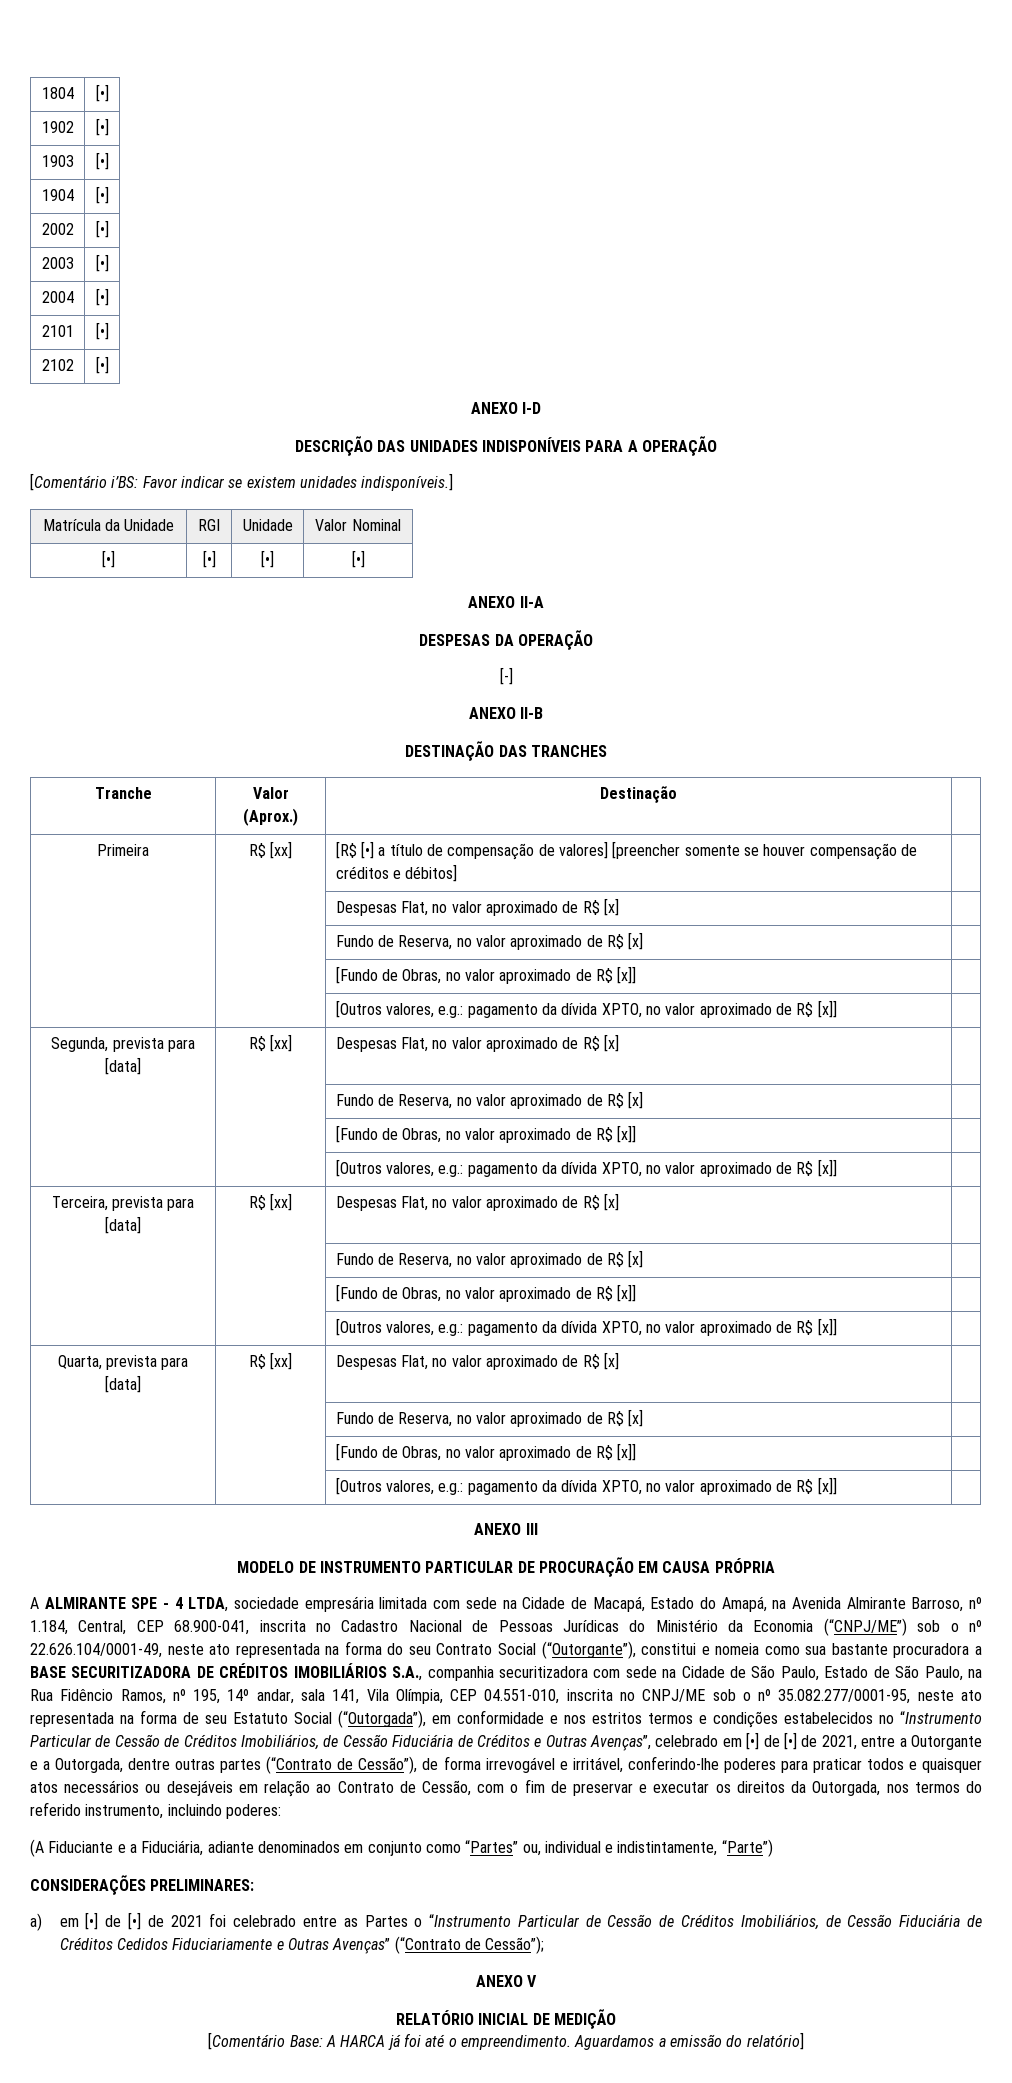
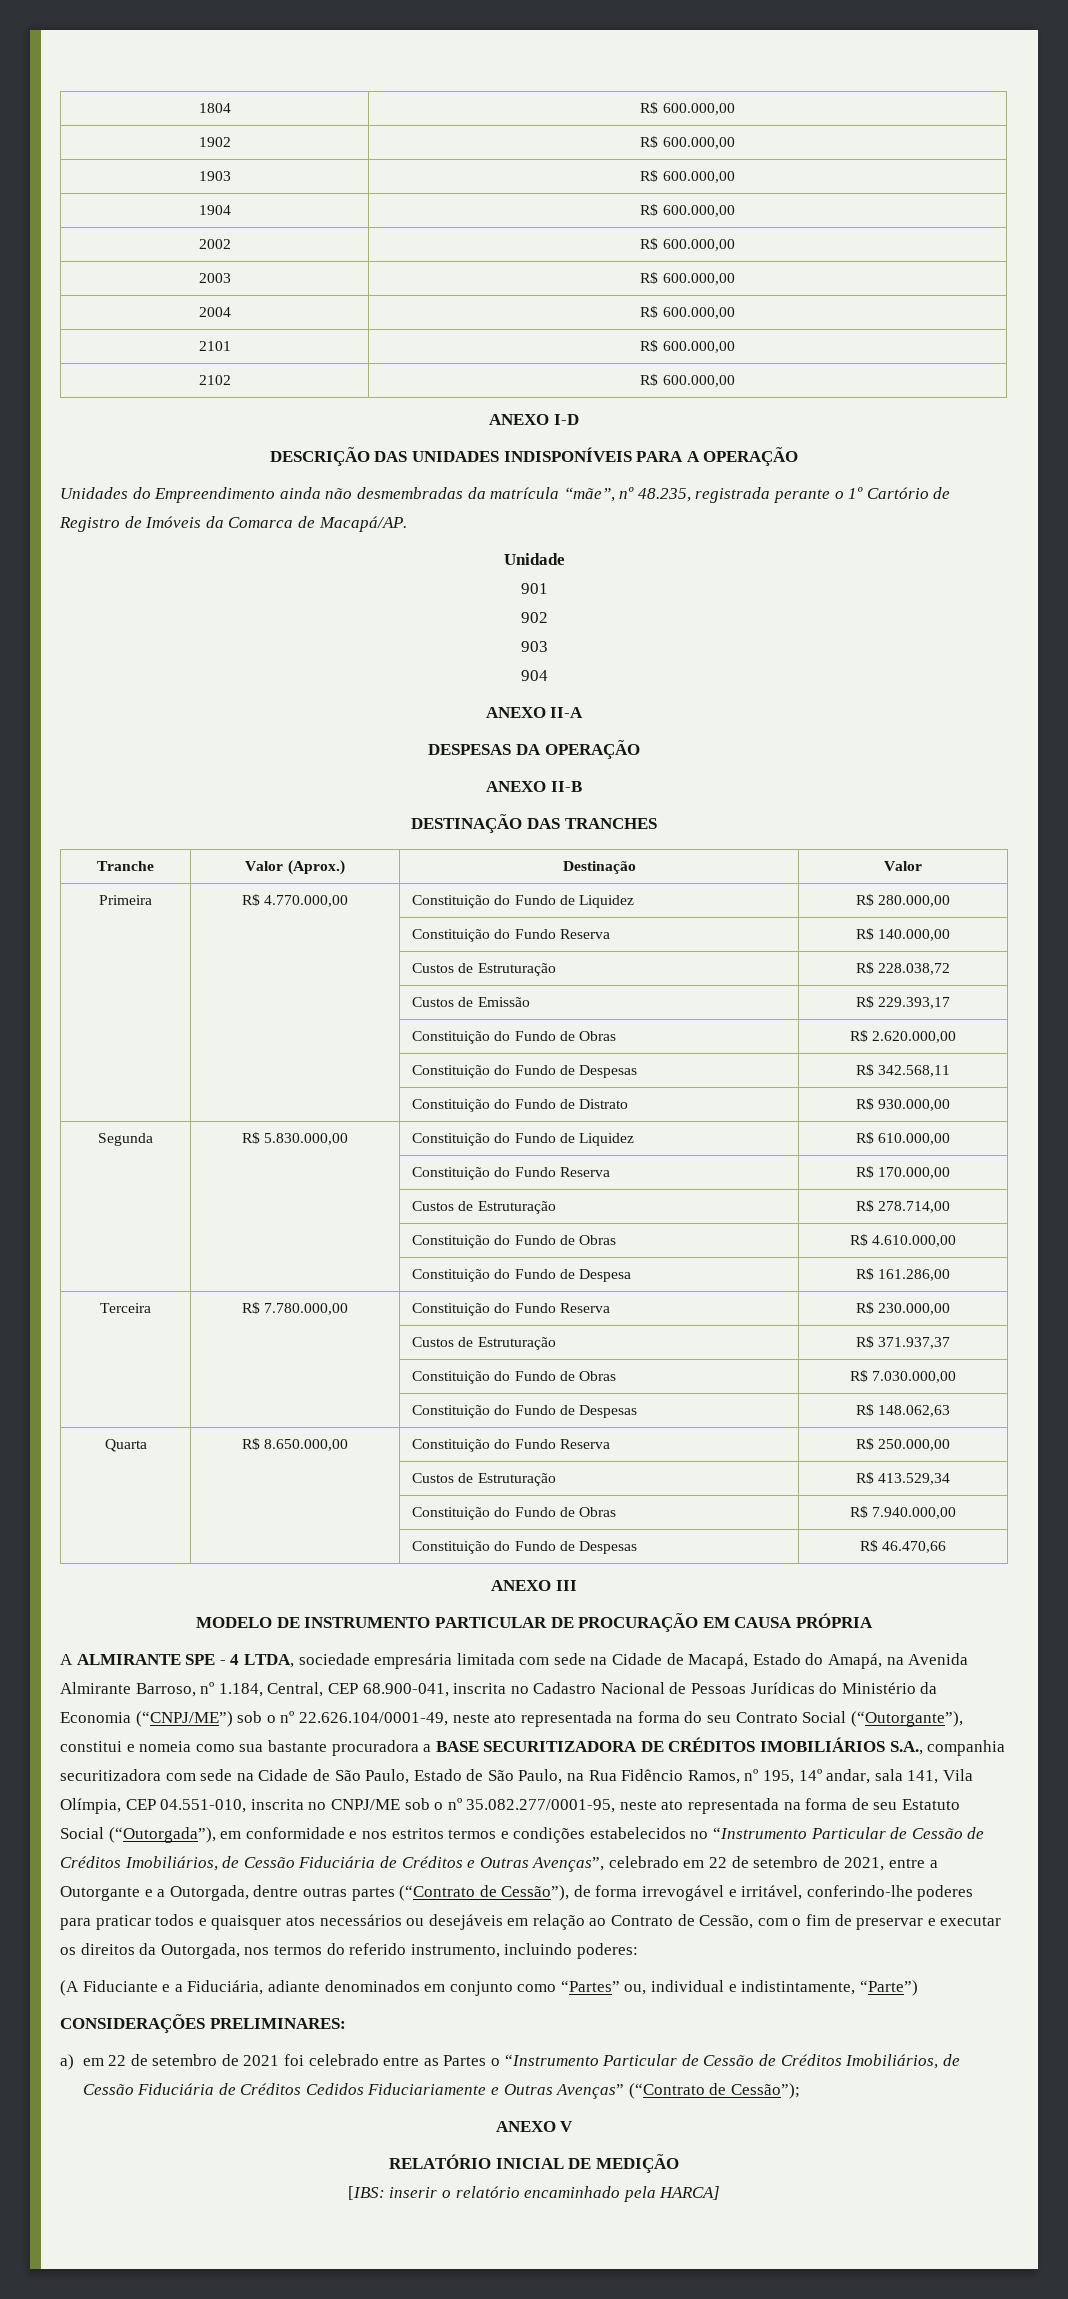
[95,84,109,102] [•] -> [640,102,735,115] R$ 600.000,00
[95,118,109,136] [•] -> [640,136,735,149] R$ 600.000,00
[95,152,109,170] [•] -> [640,170,735,183] R$ 600.000,00
[95,186,109,204] [•] -> [640,204,735,217] R$ 600.000,00
[95,220,109,238] [•] -> [640,238,735,251] R$ 600.000,00
[95,254,109,272] [•] -> [640,272,735,285] R$ 600.000,00
[95,288,109,306] [•] -> [640,306,735,319] R$ 600.000,00
[95,322,109,340] [•] -> [640,340,735,353] R$ 600.000,00
[95,356,109,374] [•] -> [640,374,735,387] R$ 600.000,00
[30,473,454,491] [42,519,175,531] [198,519,220,531] [242,519,293,531] [315,519,401,531] [102,550,115,568] [202,550,216,568] [261,550,274,568] [351,550,365,568] [Comentário i’BS: Favor indicar se existem unidades indisponíveis.] // Matrícula da Unidade | RGI | Unidade | Valor Nominal // [•] | [•] | [•] | [•] -> [60,487,951,503] [59,516,407,532] [503,553,565,565] [520,583,548,594] [520,612,548,623] [520,641,548,652] [520,670,548,681] Unidades do Empreendimento ainda não desmembradas da matrícula “mãe”, nº 48.235, registrada perante o 1º Cartório de Registro de Imóveis da Comarca de Macapá/AP. // Unidade // 901 // 902 // 903 // 904
[499,667,513,685] // [-] -> (640, 749) none
(677, 794) none -> [884,861,922,871] Valor
[270,841,293,859] [335,841,917,860] [335,864,458,882] [335,898,619,916] [335,932,644,950] [335,966,637,984] [335,1000,837,1018] [51,1037,195,1052] [105,1057,141,1075] [248,1034,293,1052] [335,1034,619,1052] [335,1091,644,1109] [335,1125,637,1143] [335,1159,837,1177] [51,1196,195,1211] [105,1216,141,1234] [248,1193,293,1211] [335,1193,619,1211] [335,1250,644,1268] [335,1284,637,1302] [335,1318,837,1336] [57,1355,189,1370] [105,1375,141,1393] [248,1352,293,1370] [335,1352,619,1370] [335,1409,644,1427] [335,1443,637,1461] [335,1477,837,1495] [xx] | [R$ [•] a título de compensação de valores] [preencher somente se houver compensação de créditos e débitos] | // | | Despesas Flat, no valor aproximado de R$ [x] | // | | Fundo de Reserva, no valor aproximado de R$ [x] | // | | [Fundo de Obras, no valor aproximado de R$ [x]] | // | | [Outros valores, e.g.: pagamento da dívida XPTO, no valor aproximado de R$ [x]] | // Segunda, prevista para [data] | R$ [xx] | Despesas Flat, no valor aproximado de R$ [x] | // | | Fundo de Reserva, no valor aproximado de R$ [x] | // | | [Fundo de Obras, no valor aproximado de R$ [x]] | // | | [Outros valores, e.g.: pagamento da dívida XPTO, no valor aproximado de R$ [x]] | // Terceira, prevista para [data] | R$ [xx] | Despesas Flat, no valor aproximado de R$ [x] | // | | Fundo de Reserva, no valor aproximado de R$ [x] | // | | [Fundo de Obras, no valor aproximado de R$ [x]] | // | | [Outros valores, e.g.: pagamento da dívida XPTO, no valor aproximado de R$ [x]] | // Quarta, prevista para [data] | R$ [xx] | Despesas Flat, no valor aproximado de R$ [x] | // | | Fundo de Reserva, no valor aproximado de R$ [x] | // | | [Fundo de Obras, no valor aproximado de R$ [x]] | // | | [Outros valores, e.g.: pagamento da dívida XPTO, no valor aproximado de R$ [x]] | -> [264,895,349,907] [412,895,634,908] [855,894,951,907] [412,929,610,942] [855,928,951,941] [412,963,556,976] [855,962,951,975] [412,997,530,1007] [855,996,951,1009] [412,1031,616,1044] [849,1030,957,1043] [412,1065,637,1078] [855,1064,951,1077] [412,1099,628,1112] [855,1098,951,1111] [98,1133,153,1146] [241,1132,349,1145] [412,1133,634,1146] [855,1132,951,1145] [412,1167,610,1180] [855,1166,951,1179] [412,1201,556,1214] [855,1200,951,1213] [412,1235,616,1248] [849,1234,957,1247] [412,1269,631,1282] [855,1268,951,1281] [100,1303,151,1313] [241,1302,349,1315] [412,1303,610,1316] [855,1302,951,1315] [412,1337,556,1350] [855,1336,951,1349] [412,1371,616,1384] [849,1370,957,1383] [412,1405,637,1418] [855,1404,951,1417] [104,1439,147,1452] [241,1438,349,1451] [412,1439,610,1452] [855,1438,951,1451] [412,1473,556,1486] [855,1472,951,1485] [412,1507,616,1520] [849,1506,957,1519] [412,1541,637,1554] [859,1540,947,1553] 4.770.000,00 | Constituição do Fundo de Liquidez | R$ 280.000,00 // | | Constituição do Fundo Reserva | R$ 140.000,00 // | | Custos de Estruturação | R$ 228.038,72 // | | Custos de Emissão | R$ 229.393,17 // | | Constituição do Fundo de Obras | R$ 2.620.000,00 // | | Constituição do Fundo de Despesas | R$ 342.568,11 // | | Constituição do Fundo de Distrato | R$ 930.000,00 // Segunda | R$ 5.830.000,00 | Constituição do Fundo de Liquidez | R$ 610.000,00 // | | Constituição do Fundo Reserva | R$ 170.000,00 // | | Custos de Estruturação | R$ 278.714,00 // | | Constituição do Fundo de Obras | R$ 4.610.000,00 // | | Constituição do Fundo de Despesa | R$ 161.286,00 // Terceira | R$ 7.780.000,00 | Constituição do Fundo Reserva | R$ 230.000,00 // | | Custos de Estruturação | R$ 371.937,37 // | | Constituição do Fundo de Obras | R$ 7.030.000,00 // | | Constituição do Fundo de Despesas | R$ 148.062,63 // Quarta | R$ 8.650.000,00 | Constituição do Fundo Reserva | R$ 250.000,00 // | | Custos de Estruturação | R$ 413.529,34 // | | Constituição do Fundo de Obras | R$ 7.940.000,00 // | | Constituição do Fundo de Despesas | R$ 46.470,66
[746,1732,798,1750] [•] de [•] -> [709,1856,819,1868] 22 de setembro
[85,1912,142,1930] [•] de [•] -> [108,2054,218,2066] 22 de setembro
[208,2032,804,2050] [Comentário Base: A HARCA já foi até o empreendimento. Aguardamos a emissão do relatório] -> [347,2186,721,2202] [IBS: inserir o relatório encaminhado pela HARCA]

